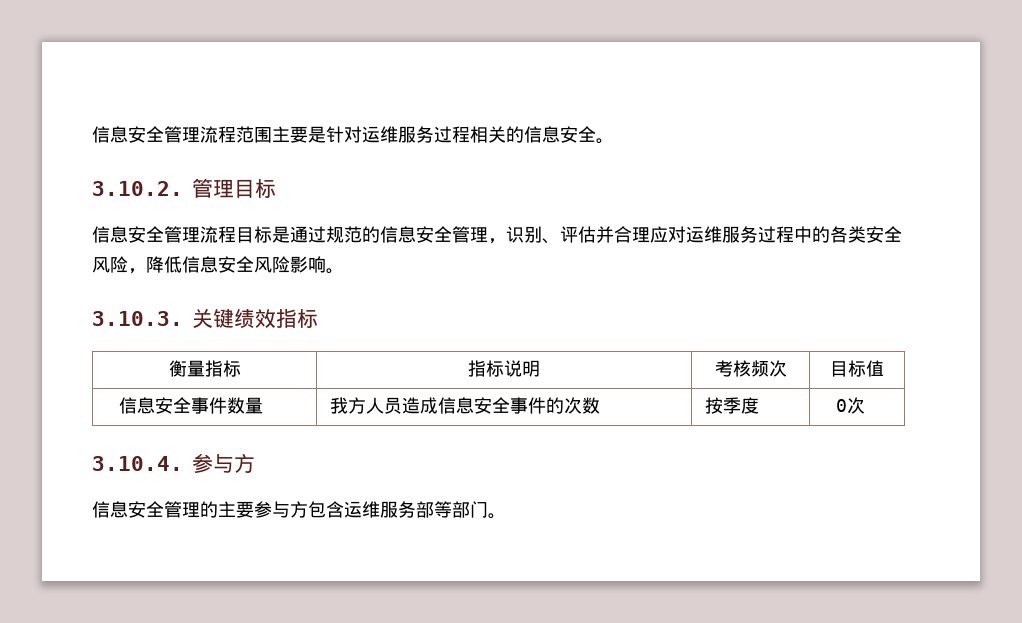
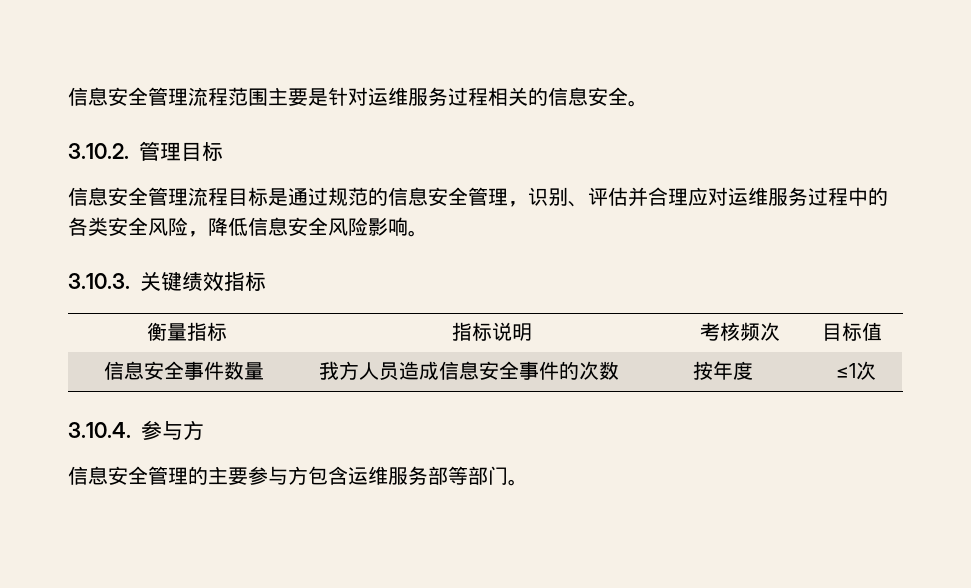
[723,397,742,414] 季 -> [712,361,733,380] 年
[835,399,847,412] 0 -> [835,363,856,378] ≤1

